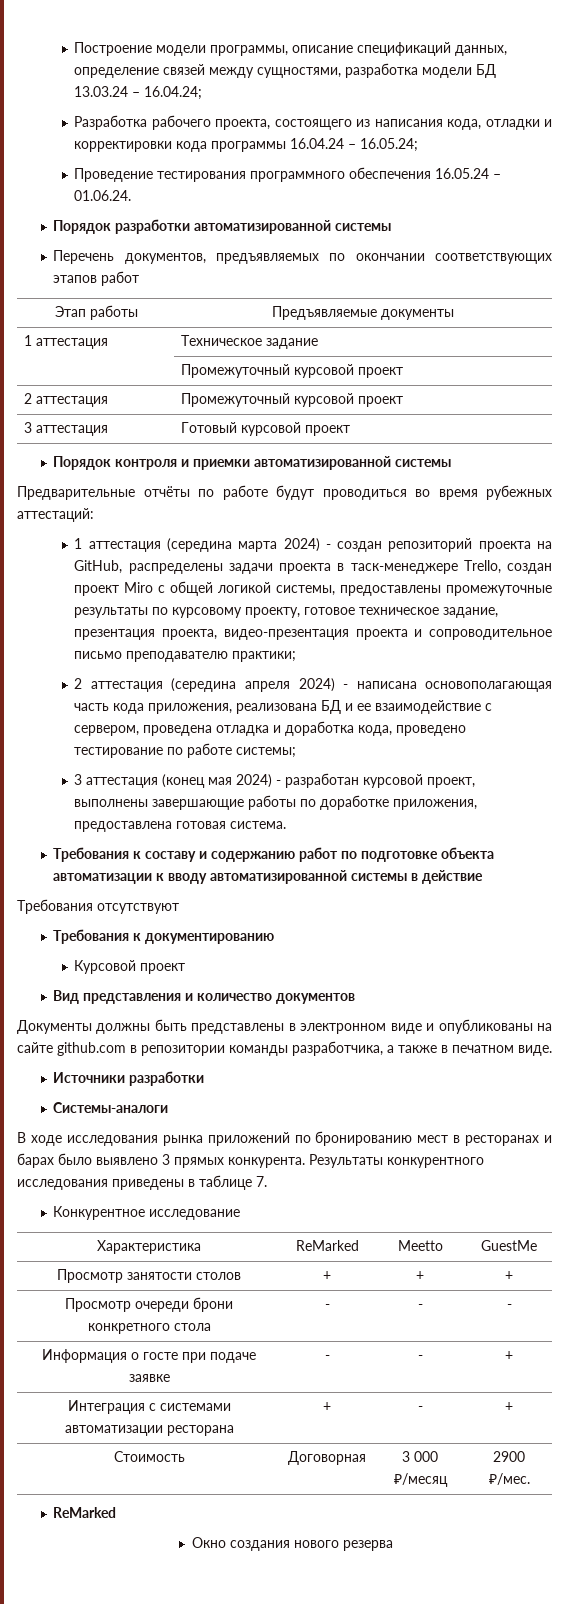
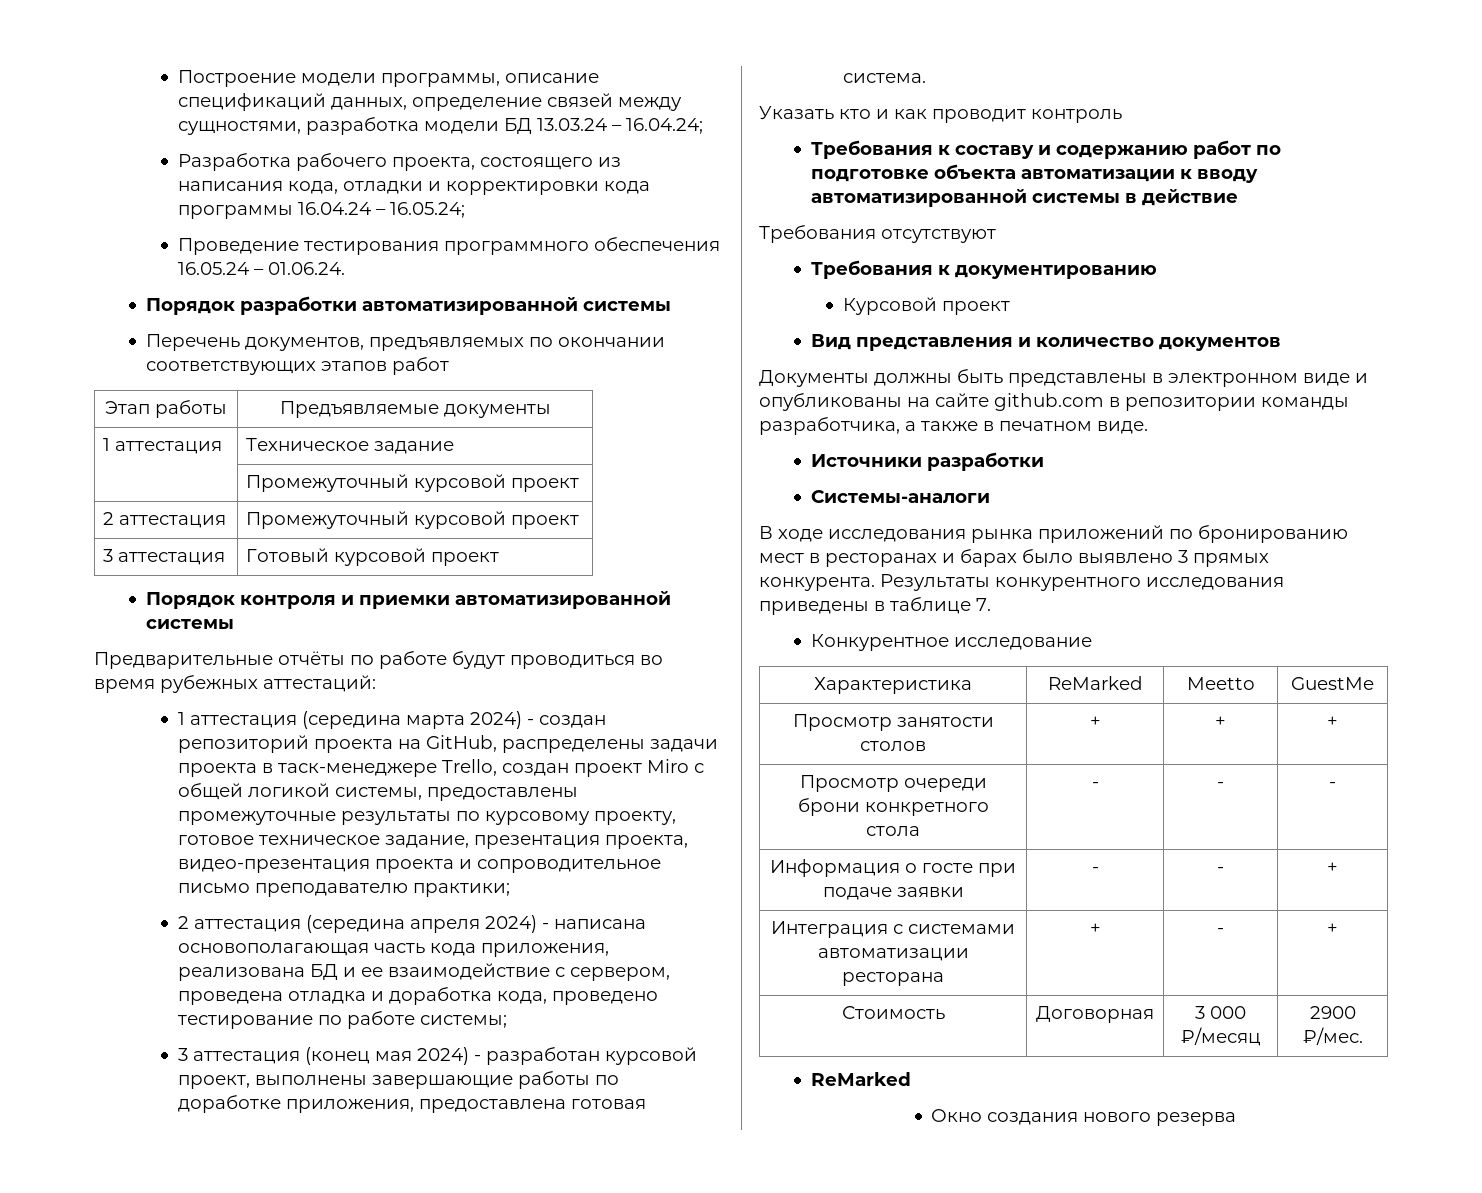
(287, 825) none -> [759,106,1122,123] // Указать кто и как проводит контроль
[128,1374,170,1382] заявке -> [896,887,964,897] заявки

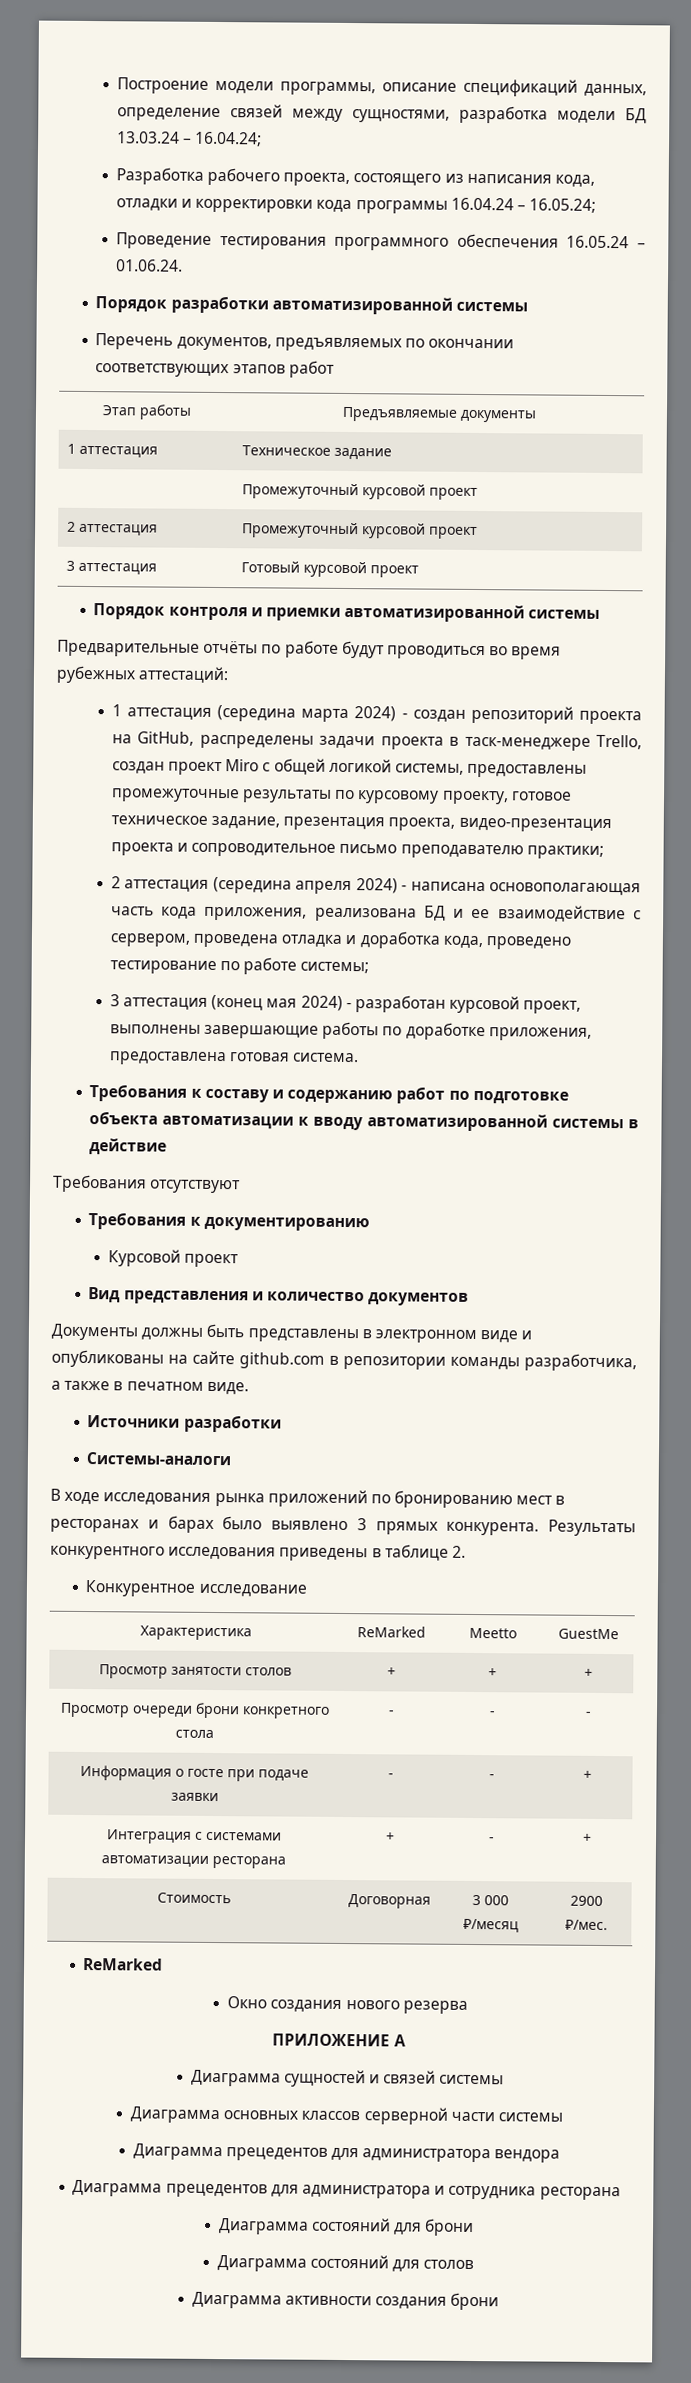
[759,106,1122,123] // Указать кто и как проводит контроль -> (360, 1057) none
[976,598,991,611] 7. -> [451,1545,466,1558] 2.
(1237, 1119) none -> [272,2033,406,2047] [190,2069,505,2088] [130,2106,563,2125] [132,2143,561,2163] [72,2179,621,2201] [217,2217,475,2237] [216,2254,475,2272] [191,2291,500,2311] // ПРИЛОЖЕНИЕ А // Диаграмма сущностей и связей системы // Диаграмма основных классов серверной части системы // Диаграмма прецедентов для администратора вендора // Диаграмма прецедентов для администратора и сотрудника ресторана // Диаграмма состояний для брони // Диаграмма состояний для столов // Диаграмма активности создания брони

